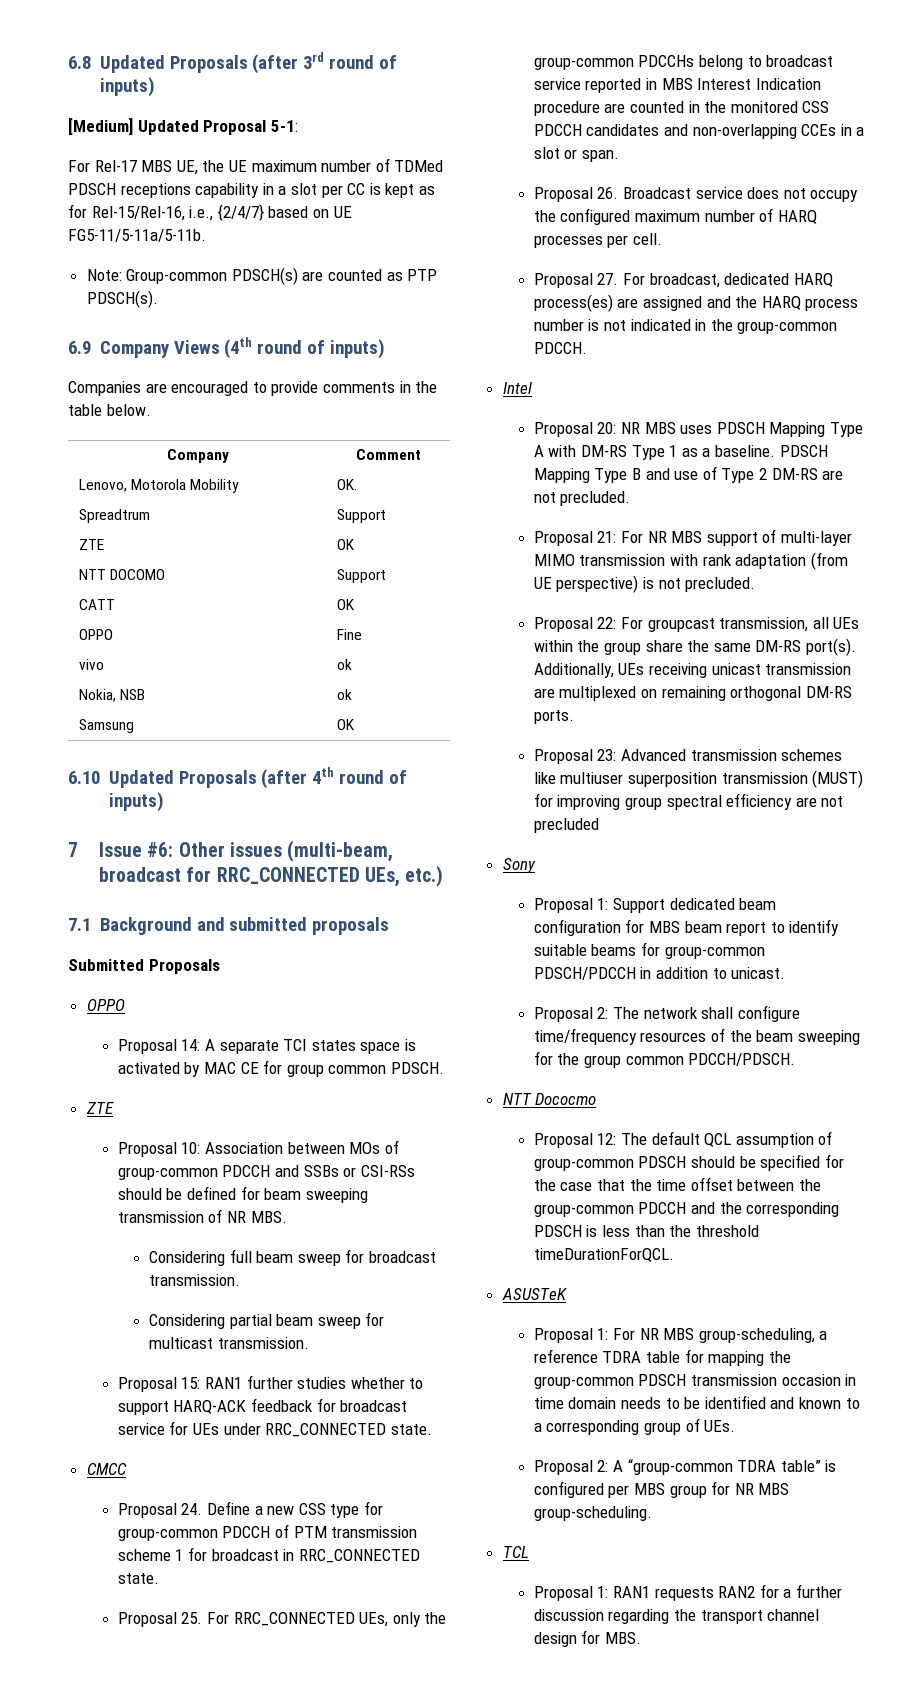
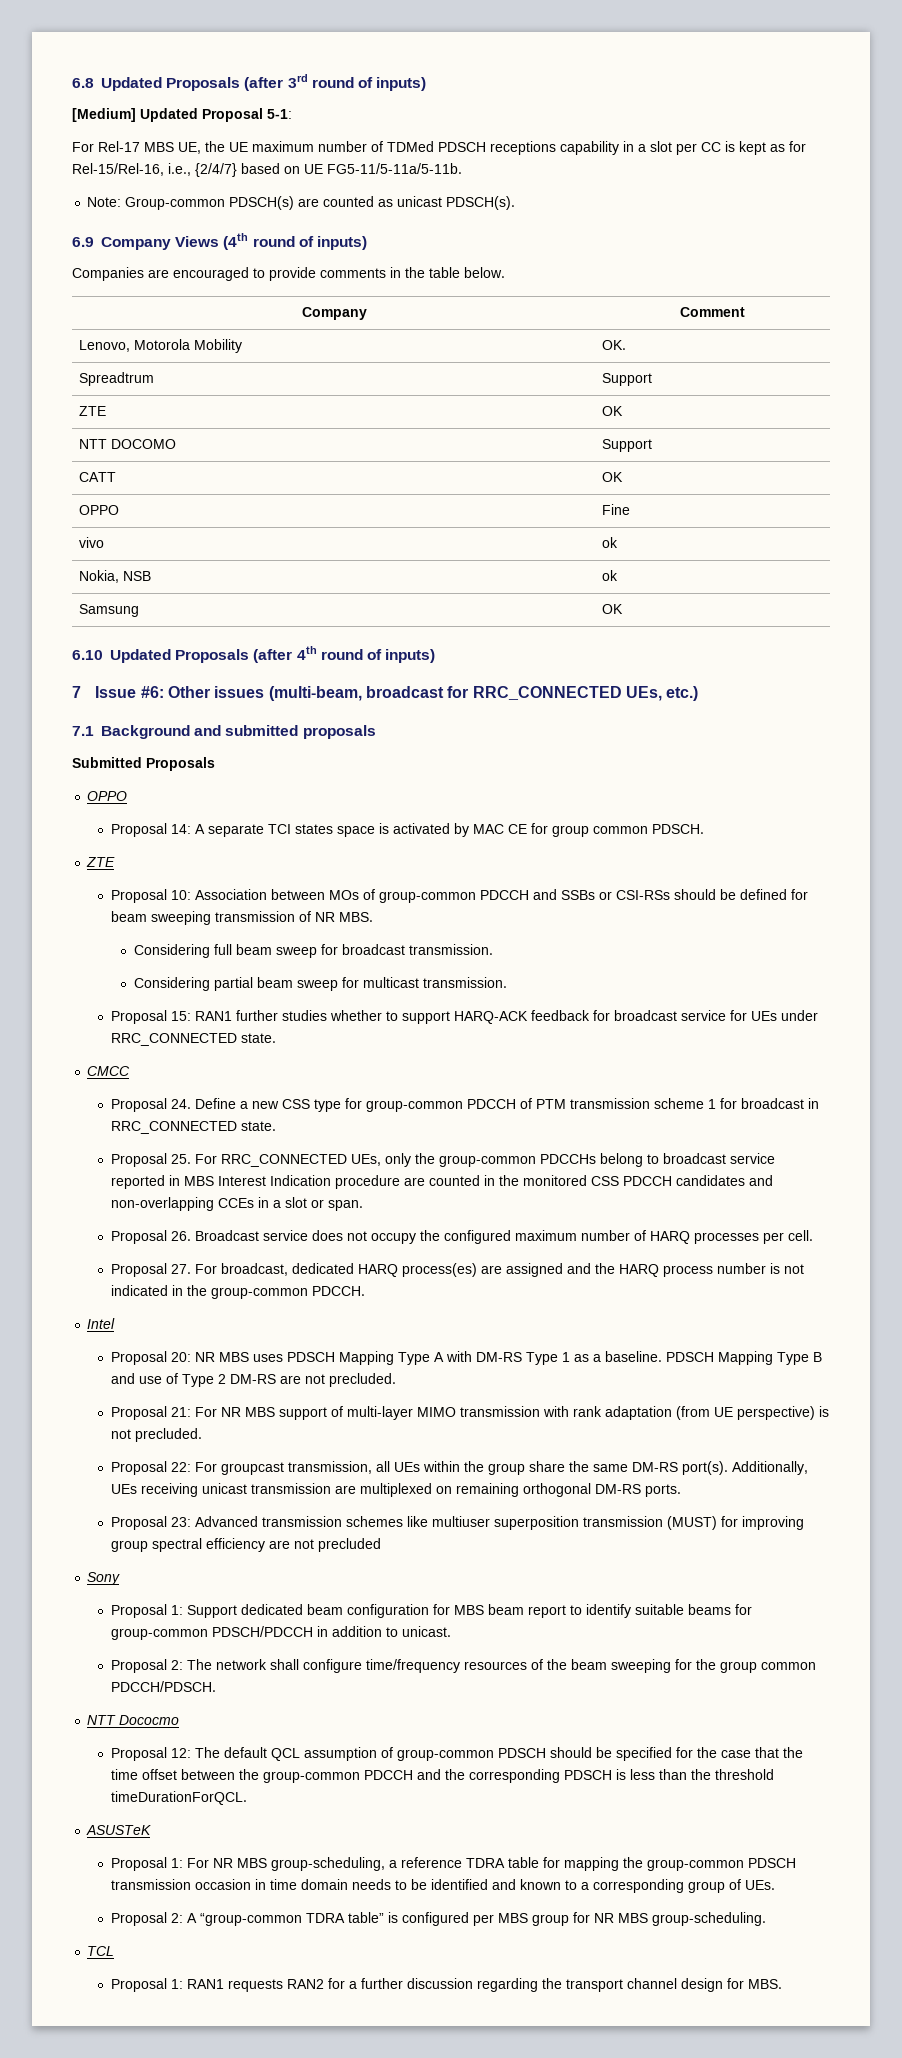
[407,269,438,281] PTP -> [397,196,443,207] unicast

